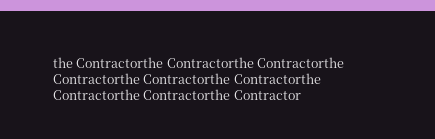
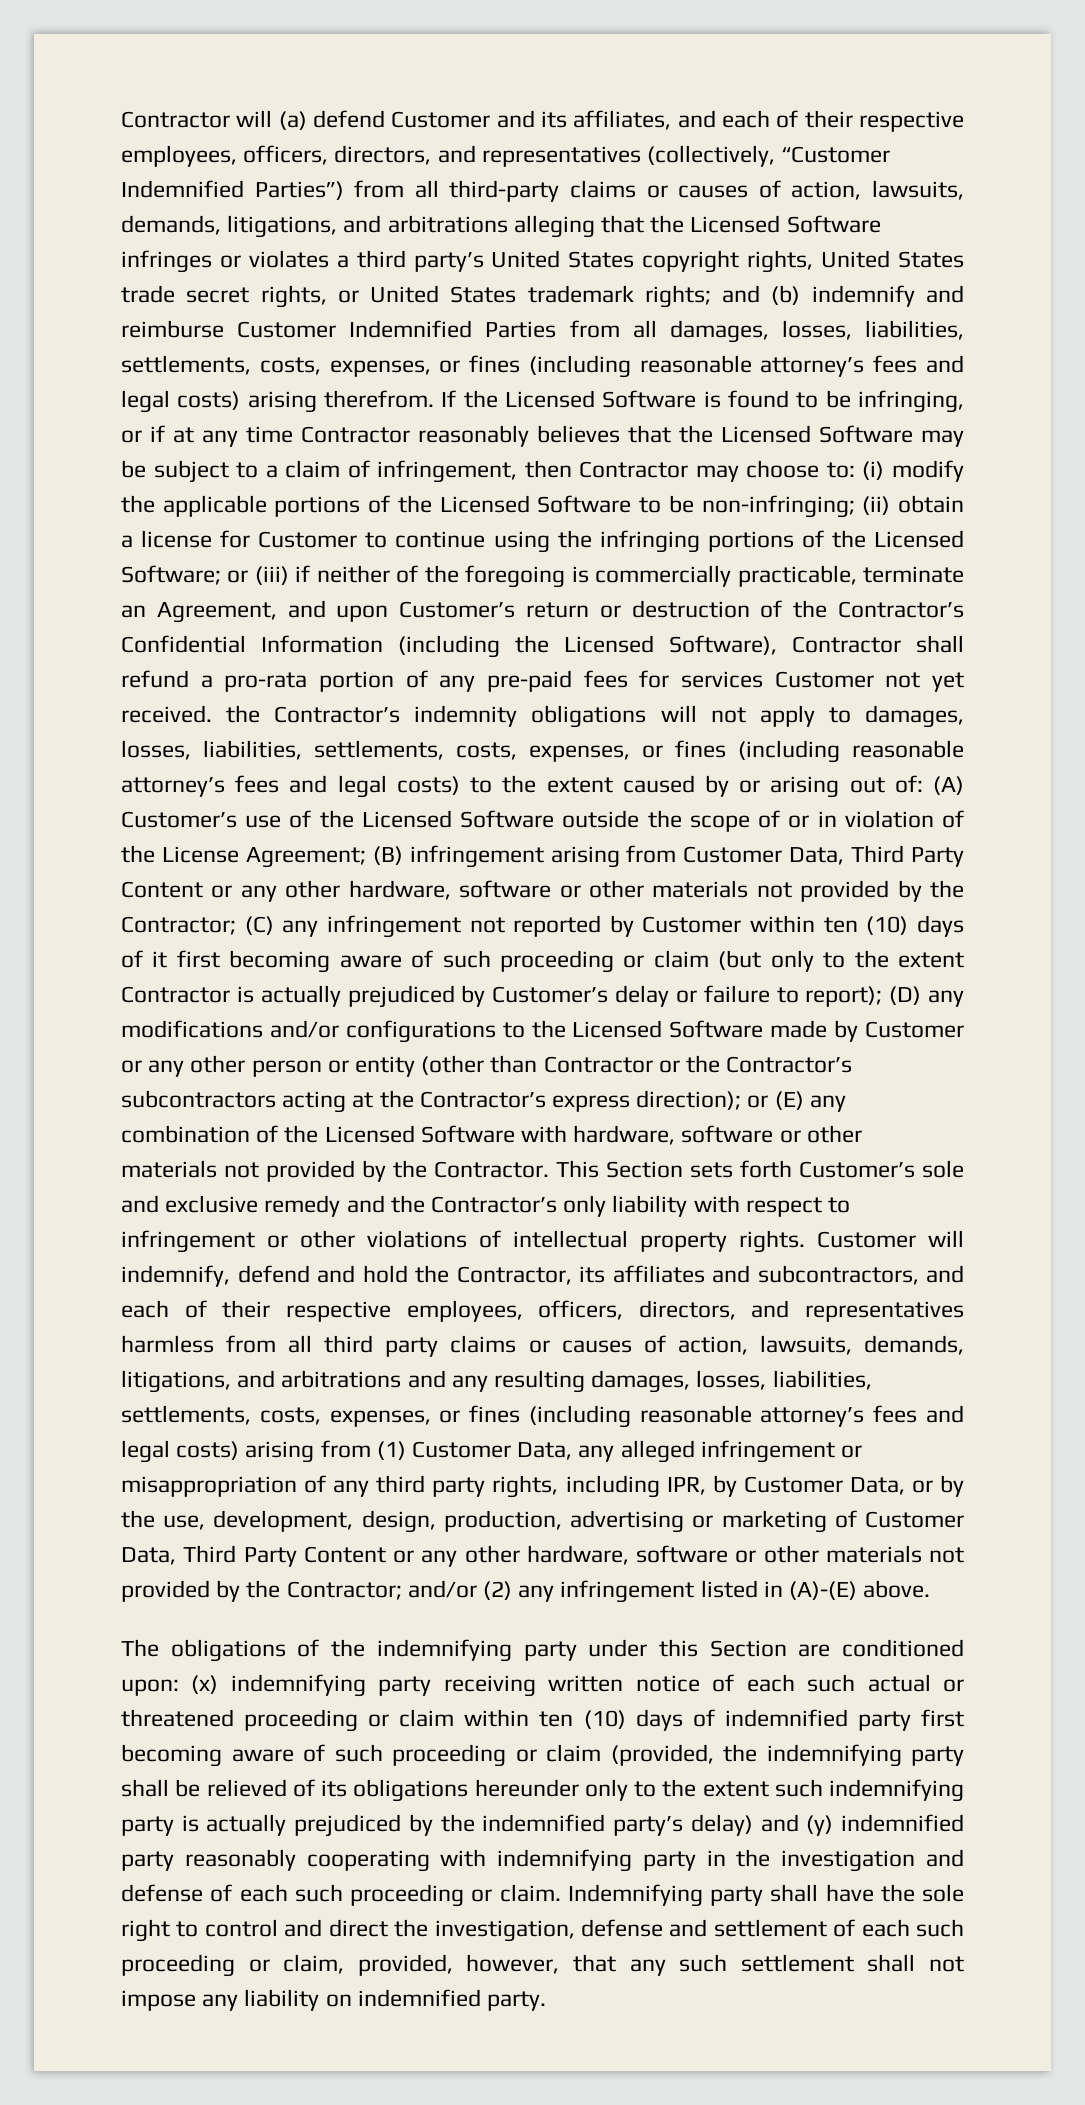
[53,57,345,68] [53,73,321,84] [53,89,301,100] the Contractorthe Contractorthe Contractorthe Contractorthe Contractorthe Contractorthe Contractorthe Contractorthe Contractor -> [121,110,965,132] [121,145,891,167] [121,180,965,202] [121,215,881,238] [121,250,964,273] [121,285,964,308] [121,320,964,343] [121,355,964,378] [121,390,965,413] [121,425,964,447] [121,460,965,483] [121,495,965,518] [121,530,964,553] [121,565,964,588] [121,600,964,623] [121,635,964,658] [121,670,964,692] [121,705,964,728] [121,740,964,763] [121,775,964,798] [121,810,965,832] [121,845,964,868] [121,880,964,902] [121,915,964,938] [121,950,965,973] [121,985,965,1008] [121,1020,964,1043] [121,1055,853,1077] [121,1090,846,1113] [121,1125,862,1145] [121,1160,964,1182] [121,1195,851,1217] [121,1230,964,1253] [121,1265,964,1287] [121,1300,964,1322] [121,1335,964,1357] [121,1370,872,1393] [121,1405,964,1428] [121,1440,863,1463] [121,1475,965,1498] [121,1510,964,1533] [121,1545,964,1567] [121,1580,931,1603] [121,1639,965,1662] [121,1674,965,1697] [121,1709,964,1732] [121,1744,964,1767] [121,1779,964,1802] [121,1814,965,1837] [121,1849,965,1872] [121,1884,964,1907] [121,1919,964,1942] [121,1954,965,1977] [121,1989,547,2011] Contractor will (a) defend Customer and its affiliates, and each of their respective employees, officers, directors, and representatives (collectively, “Customer Indemnified Parties”) from all third-party claims or causes of action, lawsuits, demands, litigations, and arbitrations alleging that the Licensed Software infringes or violates a third party’s United States copyright rights, United States trade secret rights, or United States trademark rights; and (b) indemnify and reimburse Customer Indemnified Parties from all damages, losses, liabilities, settlements, costs, expenses, or fines (including reasonable attorney’s fees and legal costs) arising therefrom. If the Licensed Software is found to be infringing, or if at any time Contractor reasonably believes that the Licensed Software may be subject to a claim of infringement, then Contractor may choose to: (i) modify the applicable portions of the Licensed Software to be non-infringing; (ii) obtain a license for Customer to continue using the infringing portions of the Licensed Software; or (iii) if neither of the foregoing is commercially practicable, terminate an Agreement, and upon Customer’s return or destruction of the Contractor’s Confidential Information (including the Licensed Software), Contractor shall refund a pro-rata portion of any pre-paid fees for services Customer not yet received. the Contractor’s indemnity obligations will not apply to damages, losses, liabilities, settlements, costs, expenses, or fines (including reasonable attorney’s fees and legal costs) to the extent caused by or arising out of: (A) Customer’s use of the Licensed Software outside the scope of or in violation of the License Agreement; (B) infringement arising from Customer Data, Third Party Content or any other hardware, software or other materials not provided by the Contractor; (C) any infringement not reported by Customer within ten (10) days of it first becoming aware of such proceeding or claim (but only to the extent Contractor is actually prejudiced by Customer’s delay or failure to report); (D) any modifications and/or configurations to the Licensed Software made by Customer or any other person or entity (other than Contractor or the Contractor’s subcontractors acting at the Contractor’s express direction); or (E) any combination of the Licensed Software with hardware, software or other materials not provided by the Contractor. This Section sets forth Customer’s sole and exclusive remedy and the Contractor’s only liability with respect to infringement or other violations of intellectual property rights. Customer will indemnify, defend and hold the Contractor, its affiliates and subcontractors, and each of their respective employees, officers, directors, and representatives harmless from all third party claims or causes of action, lawsuits, demands, litigations, and arbitrations and any resulting damages, losses, liabilities, settlements, costs, expenses, or fines (including reasonable attorney’s fees and legal costs) arising from (1) Customer Data, any alleged infringement or misappropriation of any third party rights, including IPR, by Customer Data, or by the use, development, design, production, advertising or marketing of Customer Data, Third Party Content or any other hardware, software or other materials not provided by the Contractor; and/or (2) any infringement listed in (A)-(E) above. // The obligations of the indemnifying party under this Section are conditioned upon: (x) indemnifying party receiving written notice of each such actual or threatened proceeding or claim within ten (10) days of indemnified party first becoming aware of such proceeding or claim (provided, the indemnifying party shall be relieved of its obligations hereunder only to the extent such indemnifying party is actually prejudiced by the indemnified party’s delay) and (y) indemnified party reasonably cooperating with indemnifying party in the investigation and defense of each such proceeding or claim. Indemnifying party shall have the sole right to control and direct the investigation, defense and settlement of each such proceeding or claim, provided, however, that any such settlement shall not impose any liability on indemnified party.

